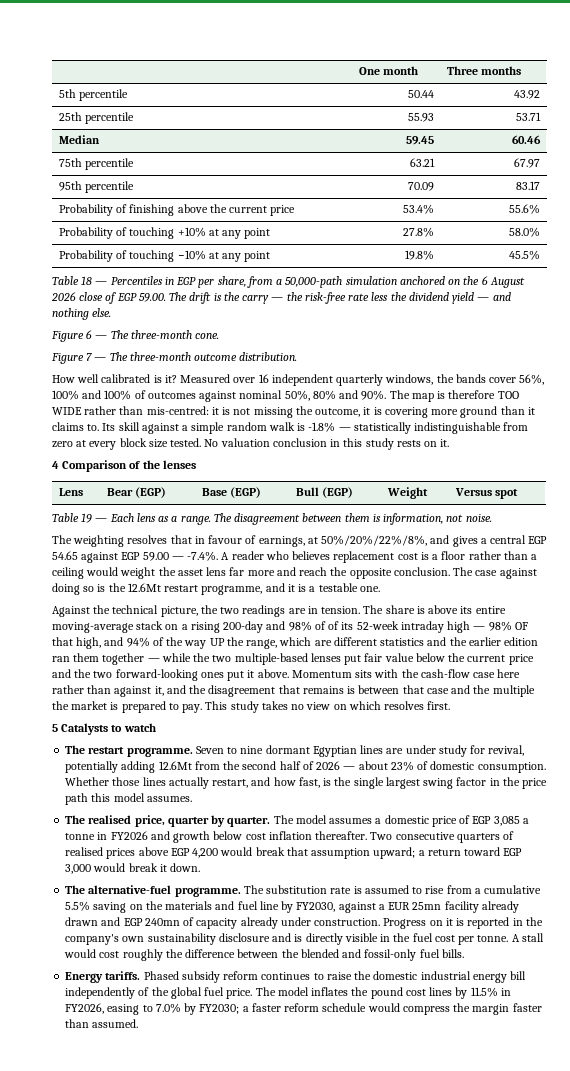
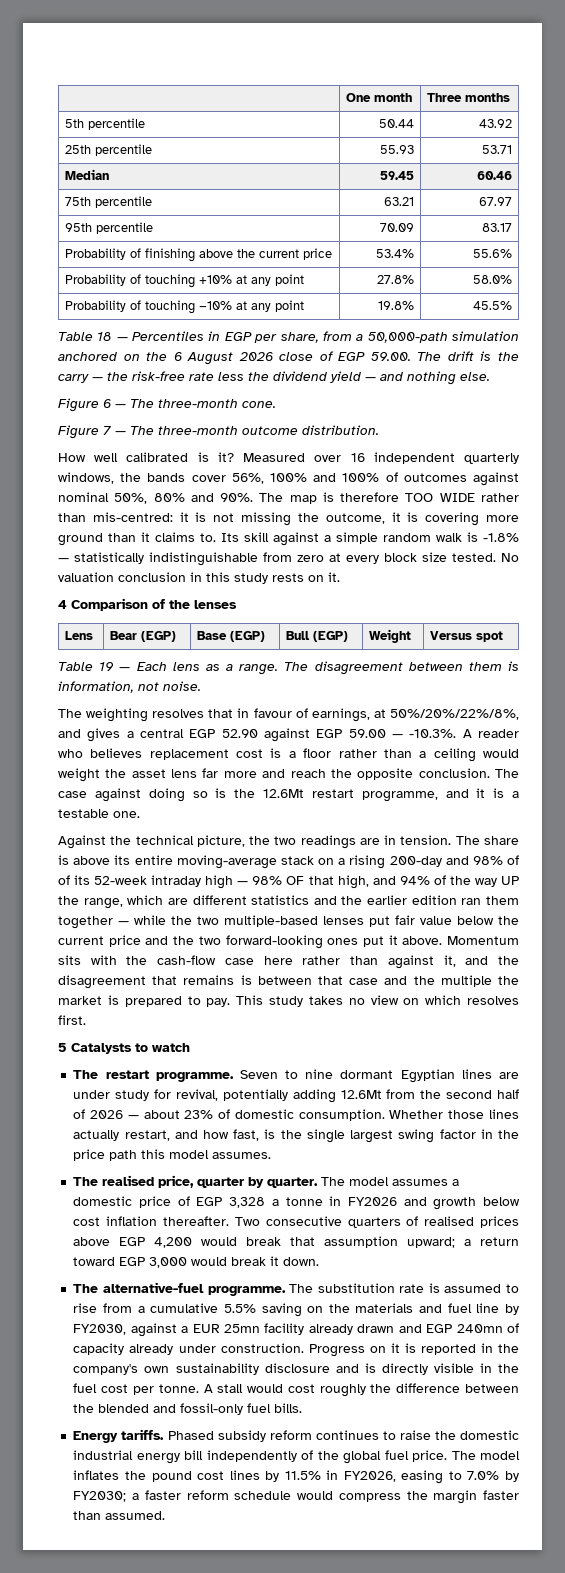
[52,551,78,560] 54.65 -> [221,729,258,738] 52.90
[187,551,219,561] -7.4%. -> [409,729,457,738] -10.3%.
[493,816,520,826] 3,085 -> [229,1197,266,1208] 3,328

